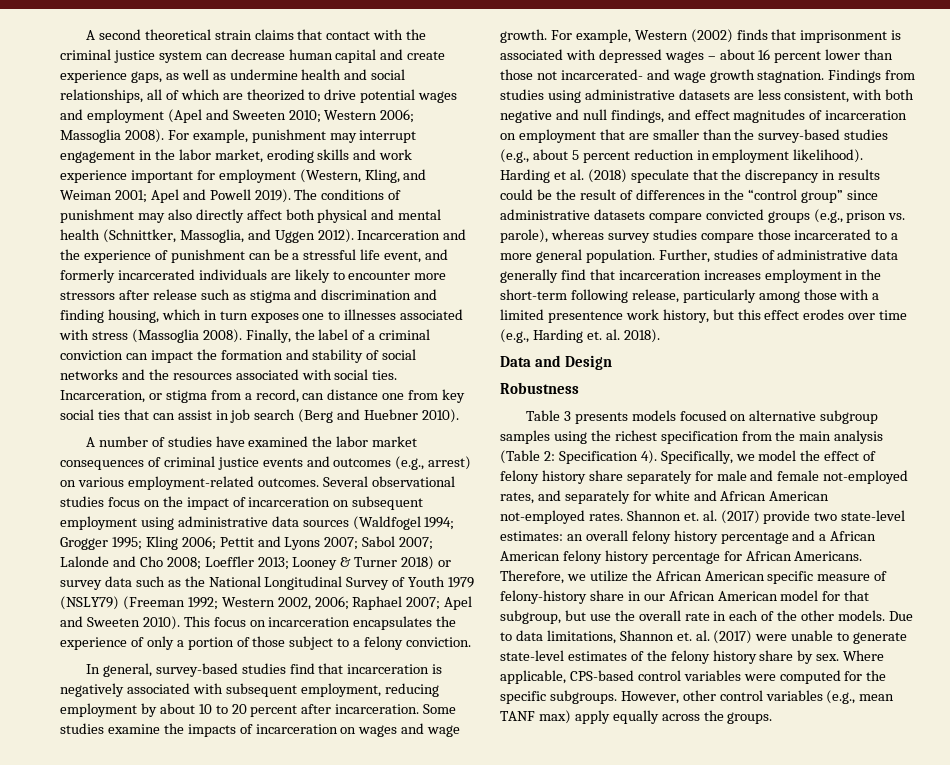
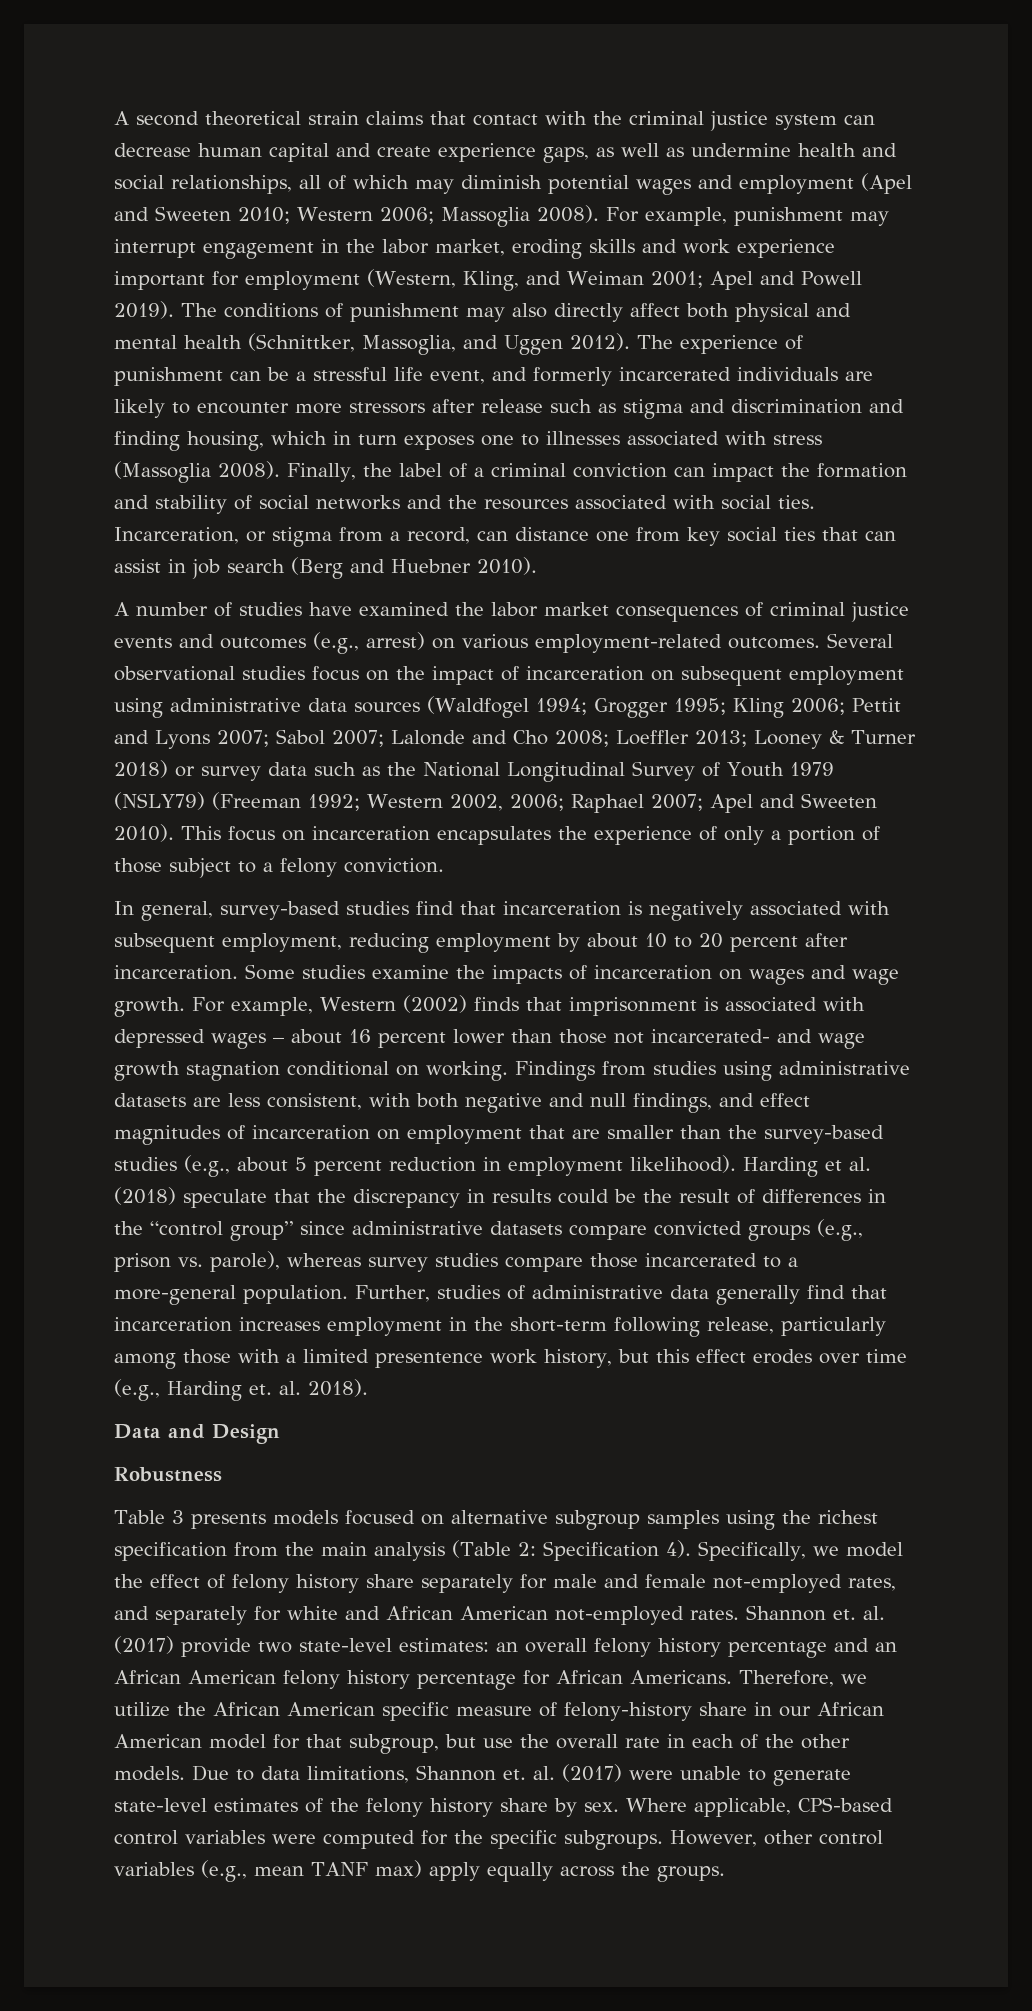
[222,89,357,101] are theorized to drive -> [415,175,542,194] may diminish
[357,229,467,240] [60,249,80,260] Incarceration and the -> [636,335,673,349] The
[757,70,825,83] stagnation. -> [186,1061,508,1081] stagnation conditional on working.
[500,249,582,263] more general -> [114,1285,236,1305] more-general
[819,534,827,541] a -> [875,1642,897,1652] an

